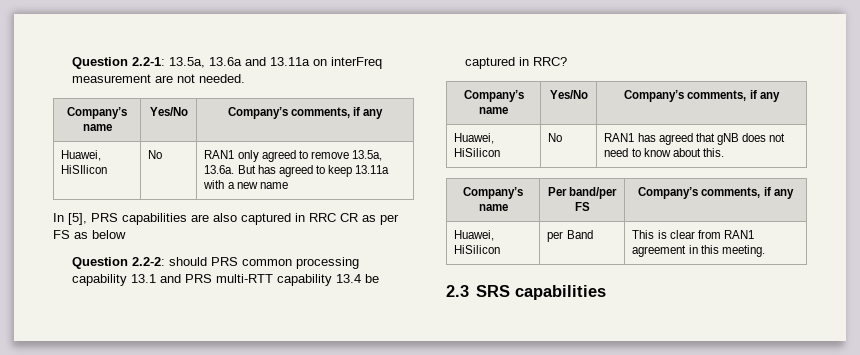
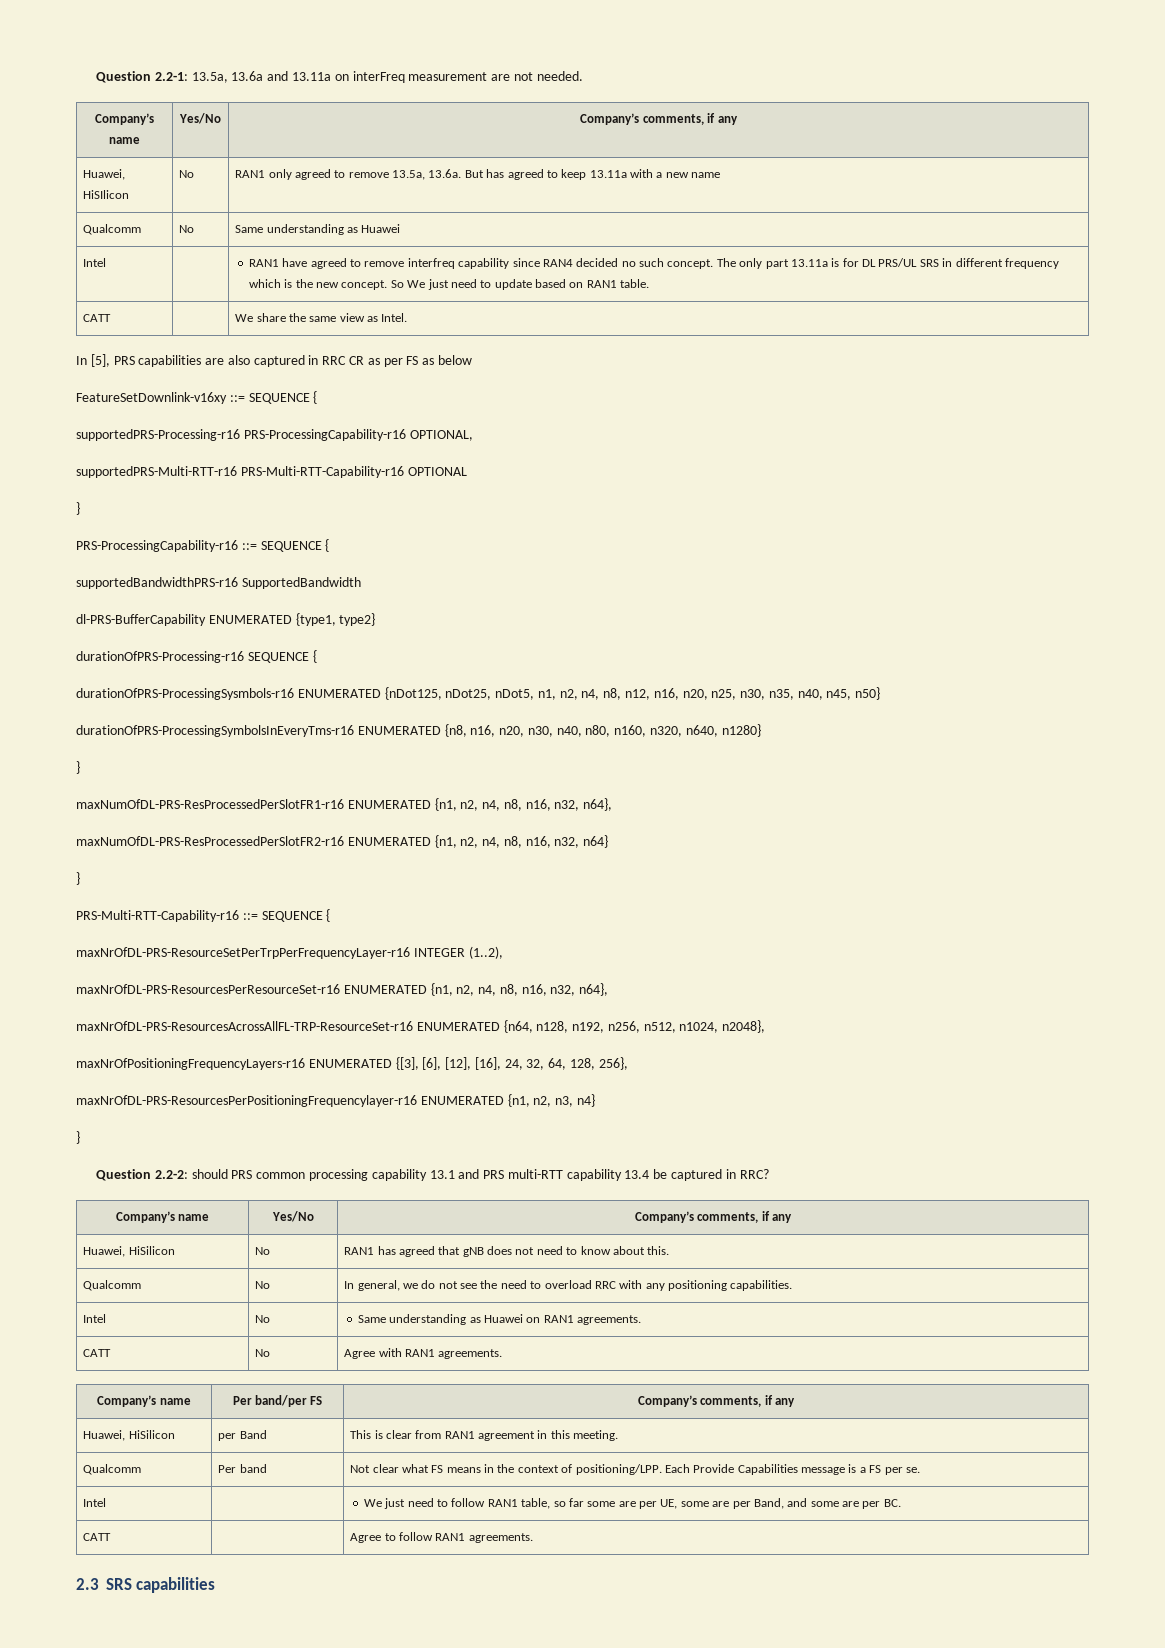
(288, 185) none -> [83,224,142,235] [179,225,195,233] [235,224,401,235] [83,258,107,267] [248,258,1059,269] [248,279,650,290] [83,314,112,322] [235,313,408,322] // Qualcomm | No | Same understanding as Huawei // Intel | | RAN1 have agreed to remove interfreq capability since RAN4 decided no such concept. The only part 13.11a is for DL PRS/UL SRS in different frequency which is the new concept. So We just need to update based on RAN1 table. // CATT | | We share the same view as Intel.
(126, 234) none -> [76,391,318,404] [76,429,473,441] [76,466,467,478] [76,502,80,515] [76,539,330,552] [76,577,361,589] [76,613,376,626] [76,650,317,663] [76,687,881,700] [76,724,761,737] [76,761,80,774] [76,798,613,811] [76,835,609,848] [76,872,80,885] [76,909,331,922] [76,946,503,959] [76,983,609,996] [76,1020,766,1033] [76,1057,628,1070] [76,1094,595,1107] [76,1131,80,1144] // FeatureSetDownlink-v16xy ::= SEQUENCE { // supportedPRS-Processing-r16 PRS-ProcessingCapability-r16 OPTIONAL, // supportedPRS-Multi-RTT-r16 PRS-Multi-RTT-Capability-r16 OPTIONAL // } // PRS-ProcessingCapability-r16 ::= SEQUENCE { // supportedBandwidthPRS-r16 SupportedBandwidth // dl-PRS-BufferCapability ENUMERATED {type1, type2} // durationOfPRS-Processing-r16 SEQUENCE { // durationOfPRS-ProcessingSysmbols-r16 ENUMERATED {nDot125, nDot25, nDot5, n1, n2, n4, n8, n12, n16, n20, n25, n30, n35, n40, n45, n50} // durationOfPRS-ProcessingSymbolsInEveryTms-r16 ENUMERATED {n8, n16, n20, n30, n40, n80, n160, n320, n640, n1280} // } // maxNumOfDL-PRS-ResProcessedPerSlotFR1-r16 ENUMERATED {n1, n2, n4, n8, n16, n32, n64}, // maxNumOfDL-PRS-ResProcessedPerSlotFR2-r16 ENUMERATED {n1, n2, n4, n8, n16, n32, n64} // } // PRS-Multi-RTT-Capability-r16 ::= SEQUENCE { // maxNrOfDL-PRS-ResourceSetPerTrpPerFrequencyLayer-r16 INTEGER (1..2), // maxNrOfDL-PRS-ResourcesPerResourceSet-r16 ENUMERATED {n1, n2, n4, n8, n16, n32, n64}, // maxNrOfDL-PRS-ResourcesAcrossAllFL-TRP-ResourceSet-r16 ENUMERATED {n64, n128, n192, n256, n512, n1024, n2048}, // maxNrOfPositioningFrequencyLayers-r16 ENUMERATED {[3], [6], [12], [16], 24, 32, 64, 128, 256}, // maxNrOfDL-PRS-ResourcesPerPositioningFrequencylayer-r16 ENUMERATED {n1, n2, n3, n4} // }
(724, 152) none -> [83,1280,142,1291] [255,1281,271,1289] [344,1280,793,1291] [83,1314,107,1323] [255,1315,271,1323] [357,1314,642,1325] [83,1349,112,1357] [255,1349,271,1357] [344,1348,503,1359] // Qualcomm | No | In general, we do not see the need to overload RRC with any positioning capabilities. // Intel | No | Same understanding as Huawei on RAN1 agreements. // CATT | No | Agree with RAN1 agreements.
(765, 251) none -> [83,1464,142,1475] [218,1464,267,1473] [350,1464,920,1475] [83,1498,107,1507] [363,1498,901,1509] [83,1533,112,1541] [350,1532,533,1543] // Qualcomm | Per band | Not clear what FS means in the context of positioning/LPP. Each Provide Capabilities message is a FS per se. // Intel | | We just need to follow RAN1 table, so far some are per UE, some are per Band, and some are per BC. // CATT | | Agree to follow RAN1 agreements.

